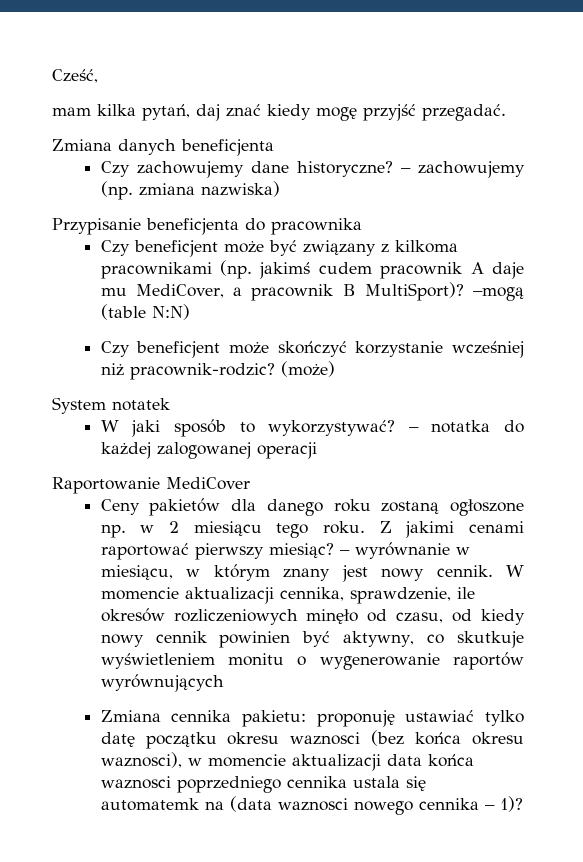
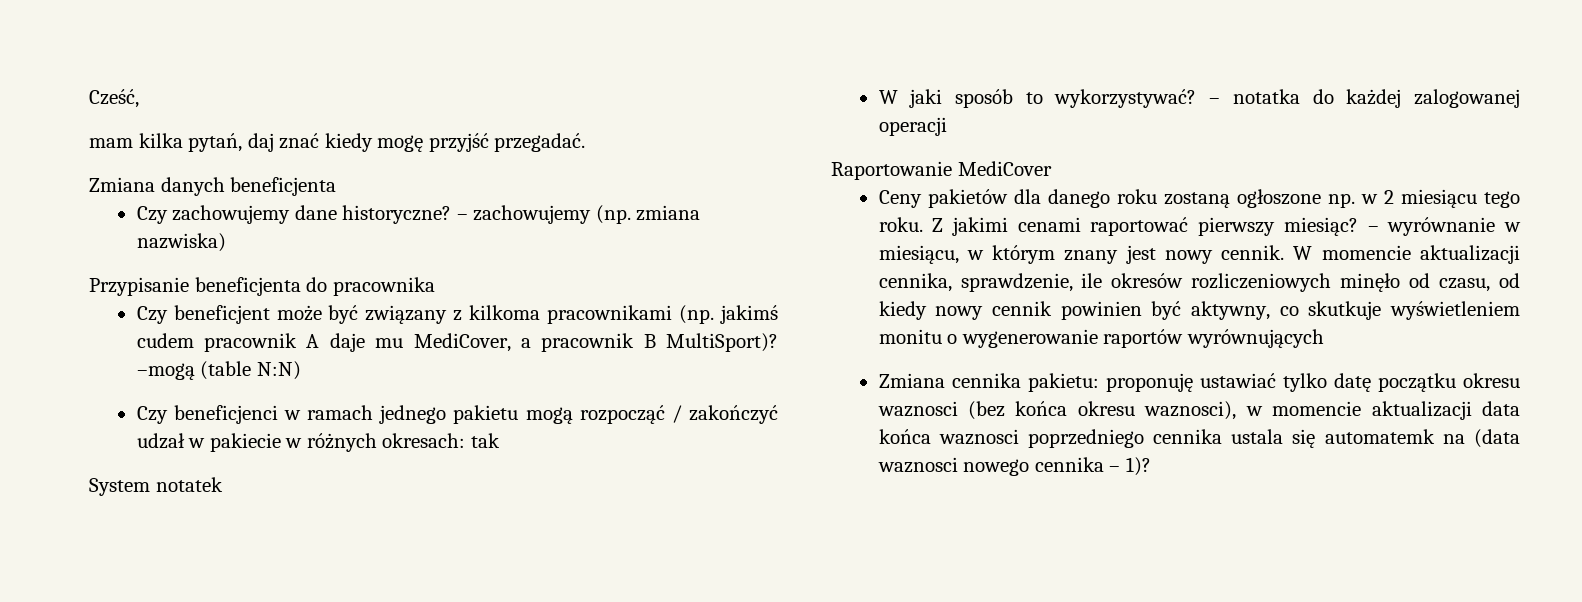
[136,341,524,358] [100,361,335,380] beneficjent może skończyć korzystanie wcześniej niż pracownik-rodzic? (może) -> [173,405,778,424] [136,433,500,452] beneficjenci w ramach jednego pakietu mogą rozpocząć / zakończyć udzał w pakiecie w różnych okresach: tak

